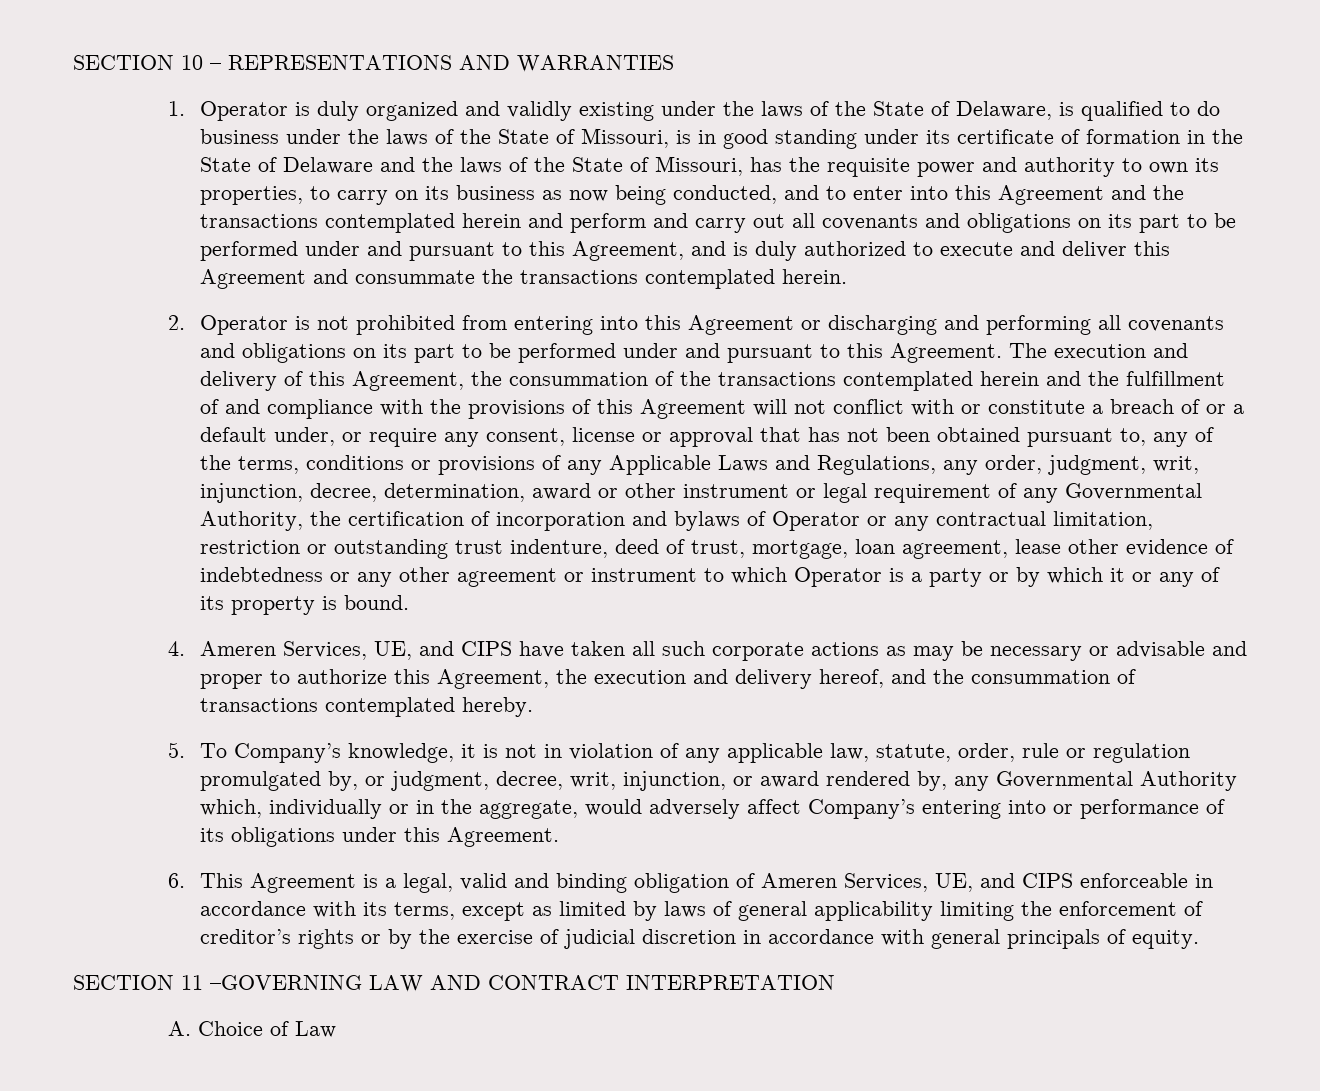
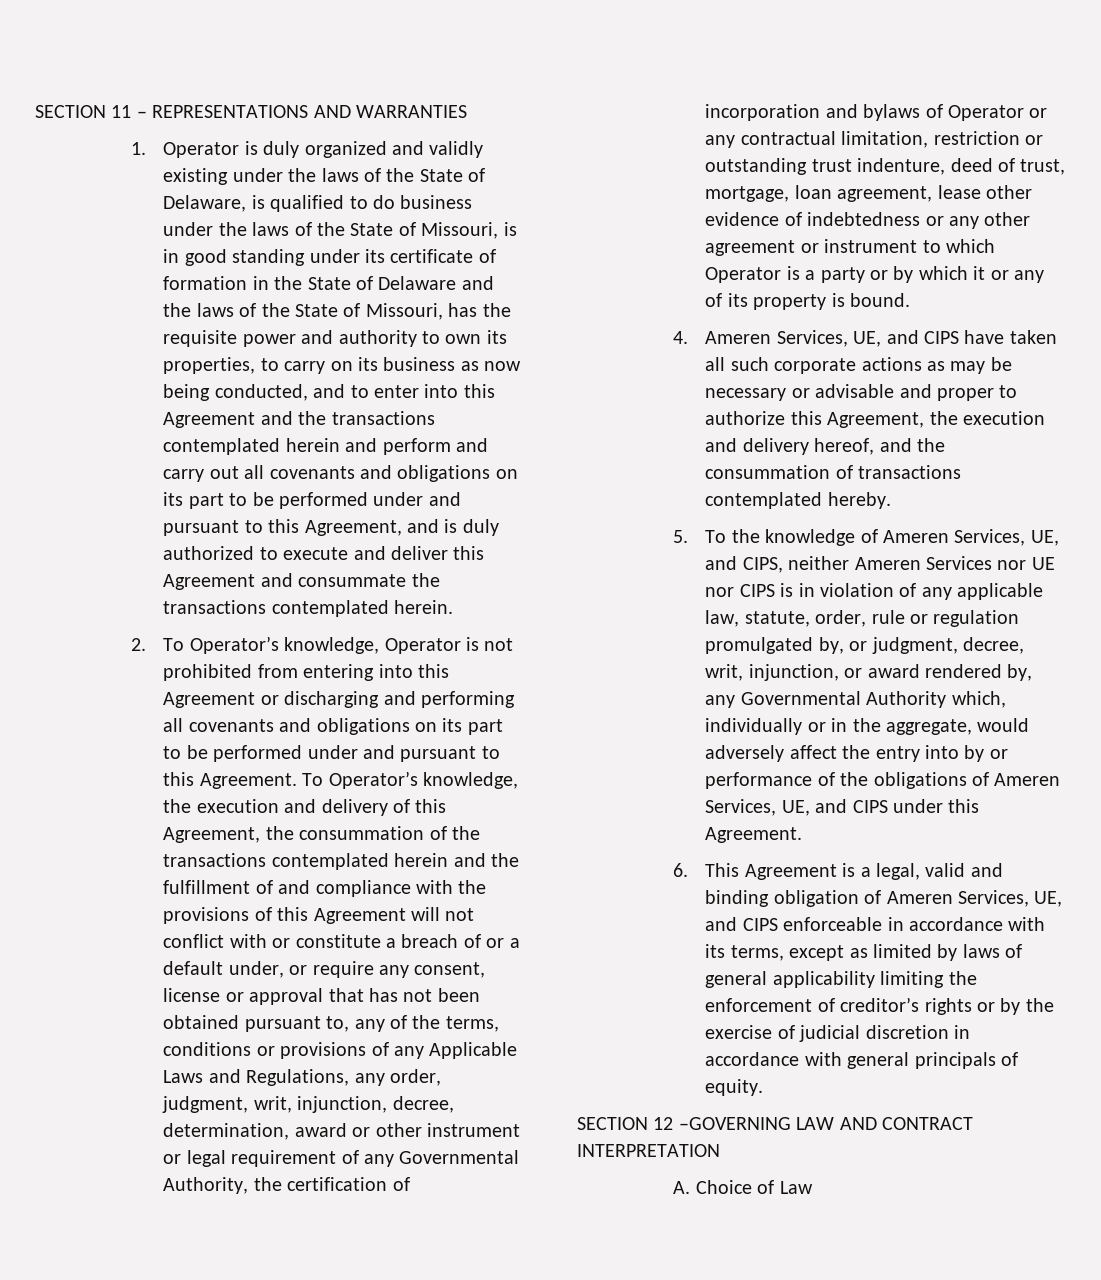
[73,55,203,70] SECTION 10 -> [35,105,132,118] SECTION 11
(186, 322) none -> [163,636,380,654] To Operator’s knowledge,
[1008,343,1047,358] The -> [302,771,519,789] [163,799,192,813] To Operator’s knowledge, the
[233,743,537,763] Company’s knowledge, it is not -> [731,529,1059,546] [705,556,1055,573] [705,583,794,597] the knowledge of Ameren Services, UE, and CIPS, neither Ameren Services nor UE nor CIPS is
[807,799,1225,819] [199,827,335,847] Company’s entering into or performance of its obligations -> [842,745,1008,762] [705,772,1061,789] [705,799,888,816] the entry into by or performance of the obligations of Ameren Services, UE, and CIPS
[181,975,203,990] 11 -> [653,1117,674,1130] 12

